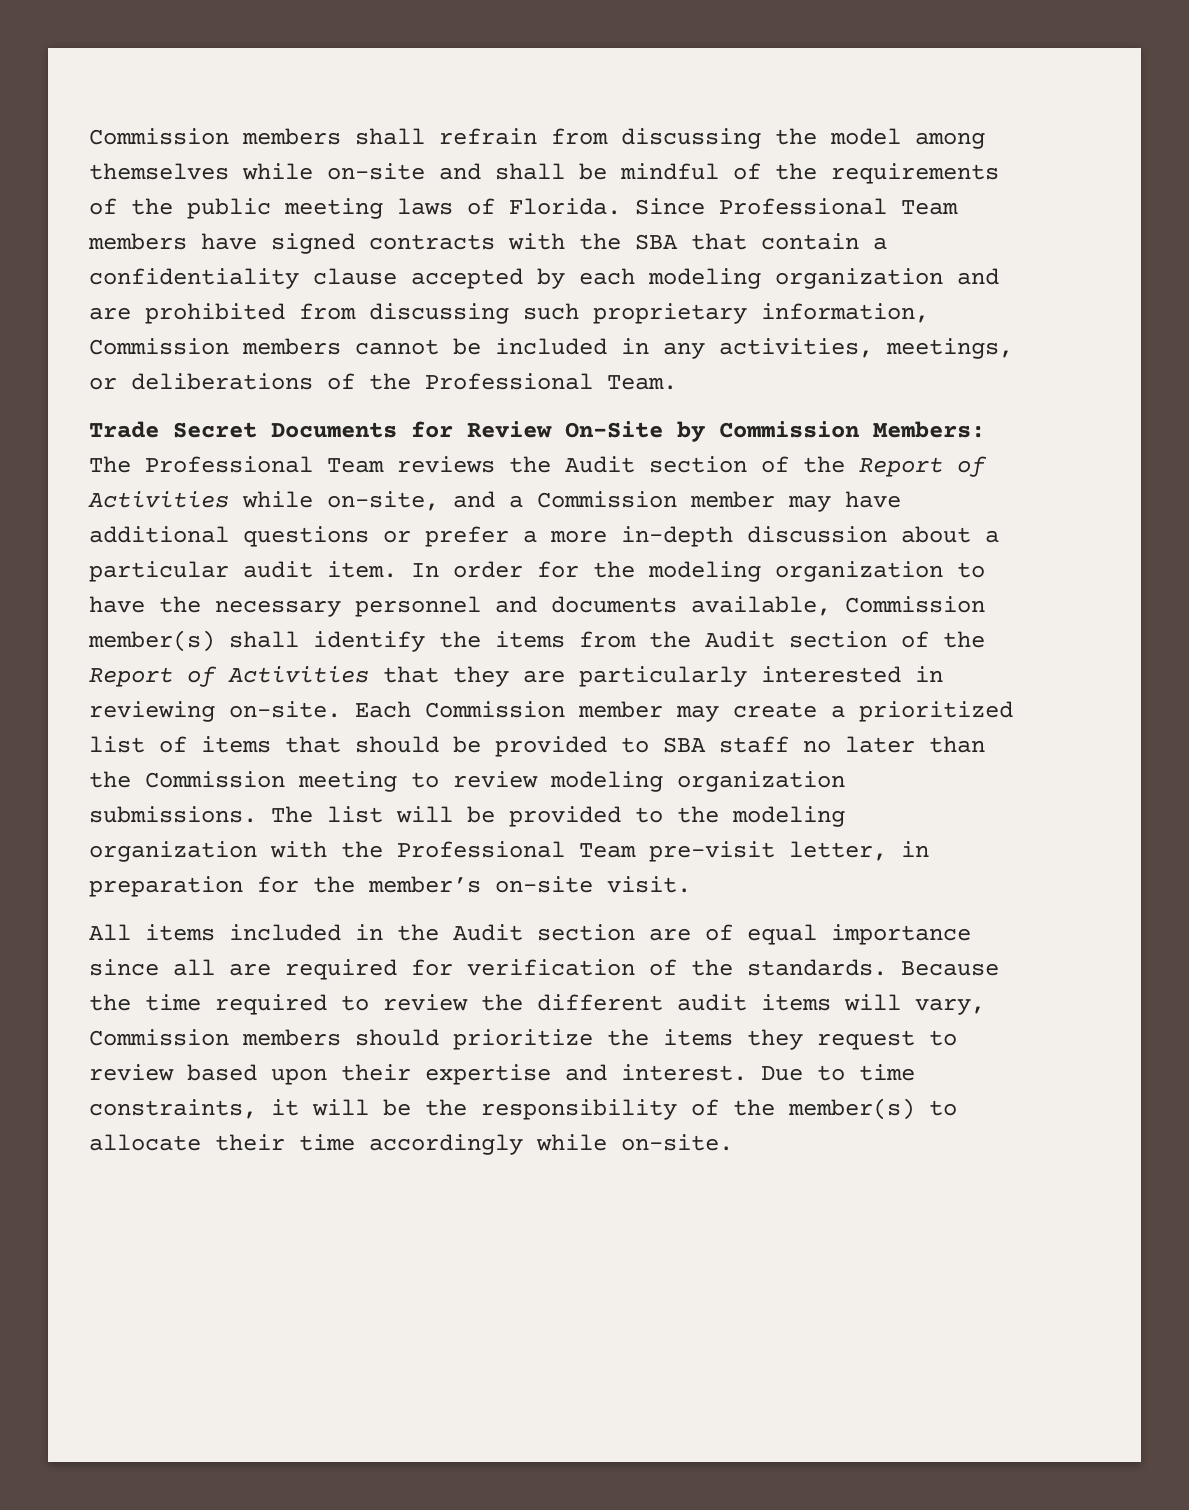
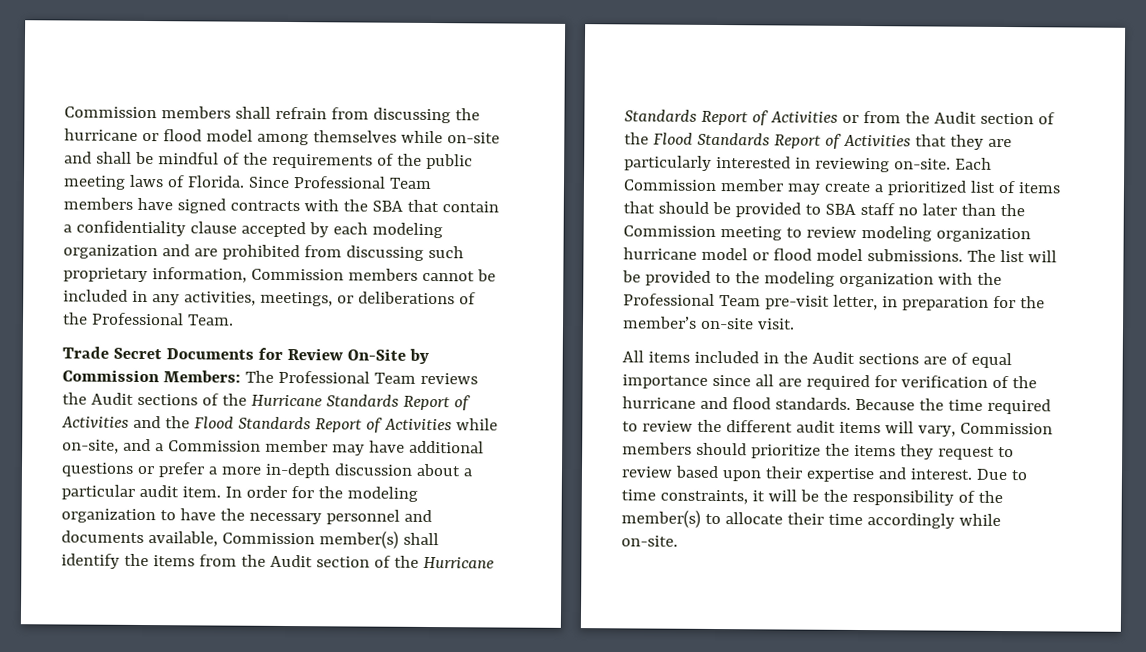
(817, 136) none -> [64,128,202,142] hurricane or flood
[649,456,845,473] section of the -> [136,393,471,411] [61,415,311,430] sections of the Hurricane Standards Report of Activities and the Flood Standards
(985, 639) none -> [422,556,494,569] [624,109,1055,126] [624,132,770,146] Hurricane Standards Report of Activities or from the Audit section of the Flood Standards
(845, 781) none -> [623,247,863,262] hurricane model or flood model
[537,924,635,941] section -> [857,352,919,365] sections
(733, 967) none -> [622,396,771,410] hurricane and flood

